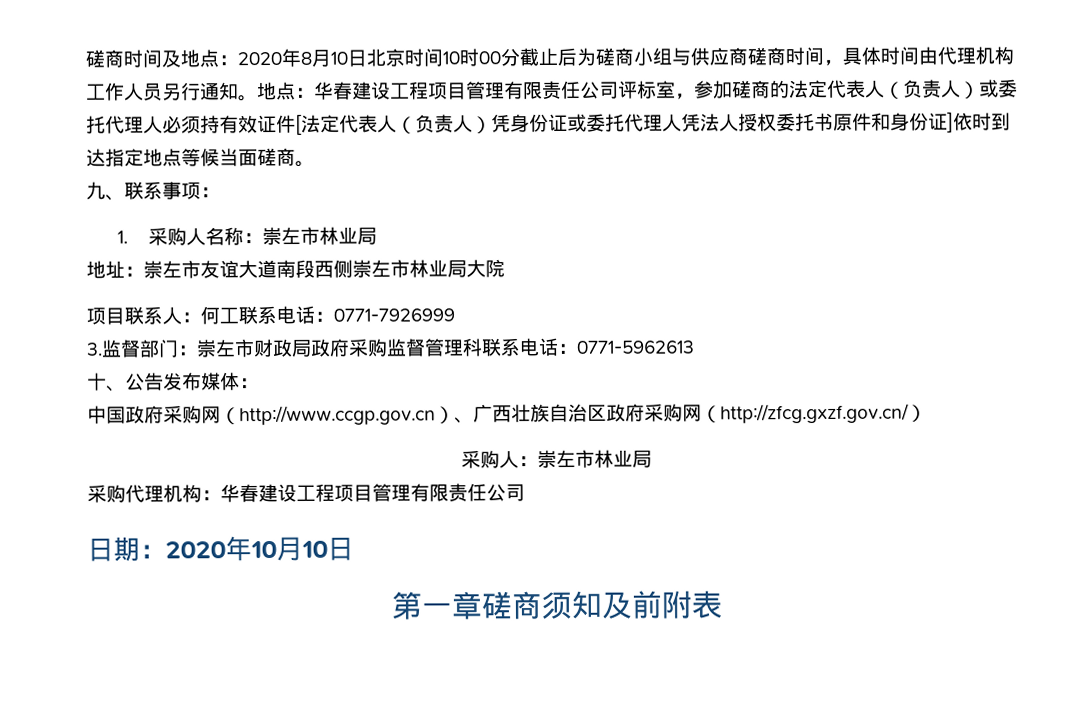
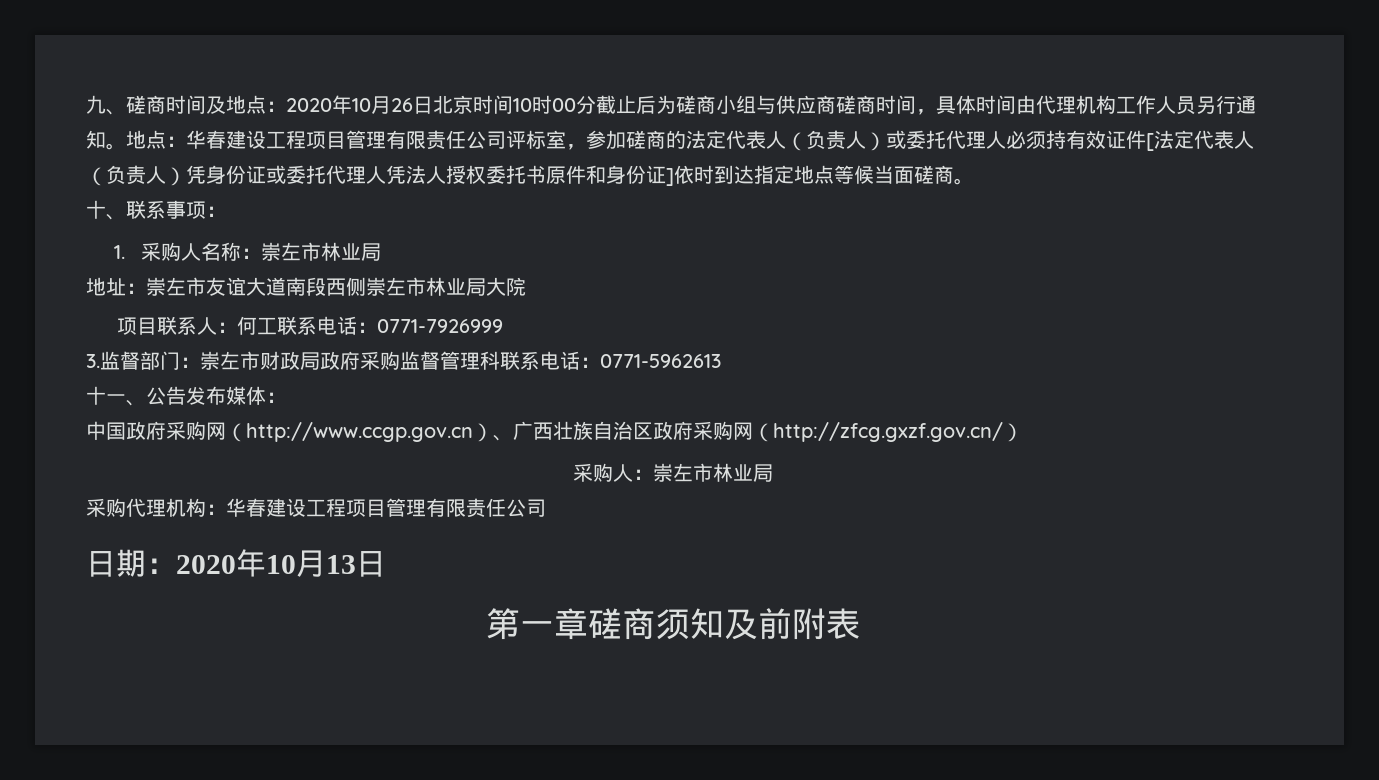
(85, 58) none -> [86,95,126,115] 九、
[300,49,348,67] 8月10 -> [352,96,413,114] 10月26
[86,181,106,200] 九 -> [86,200,106,219] 十
(107, 381) none -> [106,394,126,403] 一
[301,540,328,558] 10 -> [326,555,356,574] 13

